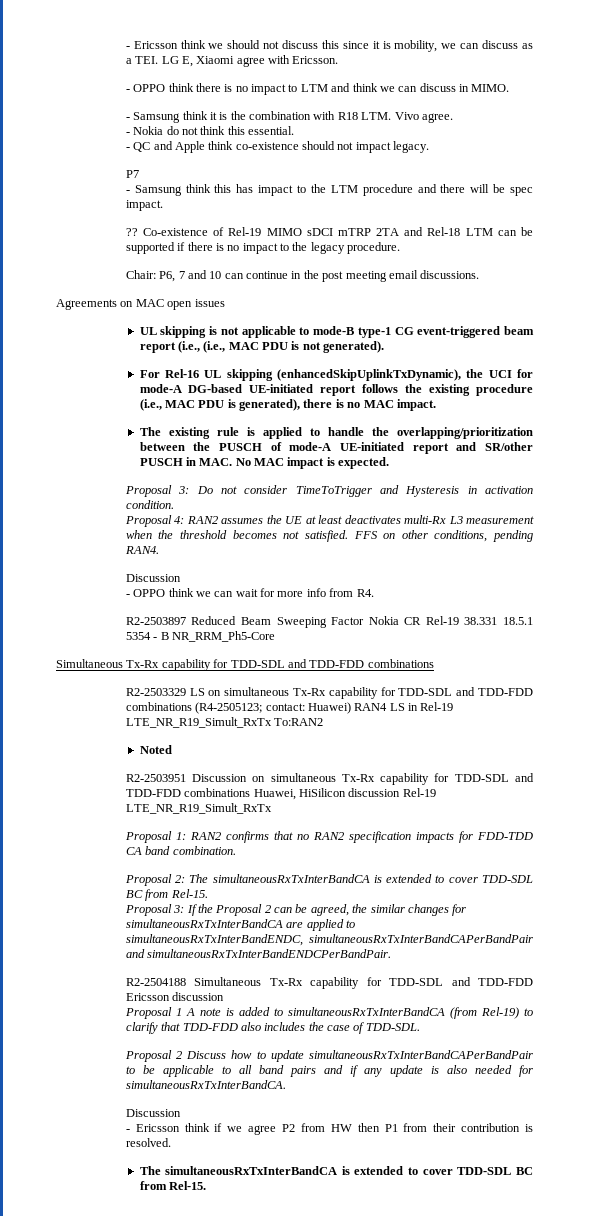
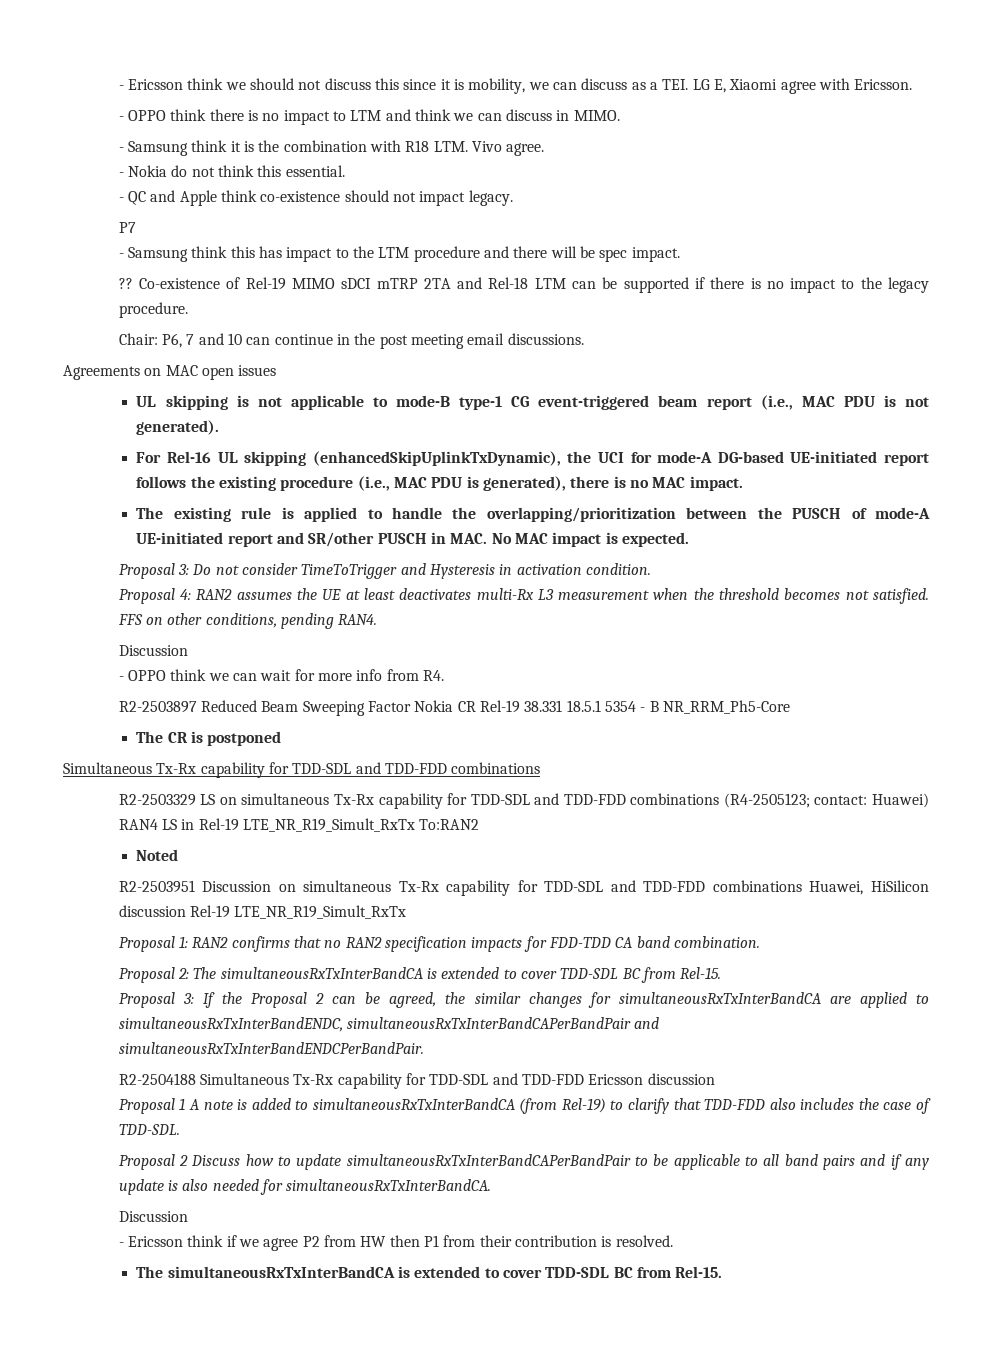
[203,341,226,353] (i.e., -> (793, 402) none
(275, 636) none -> [136,731,282,746] // The CR is postponed

